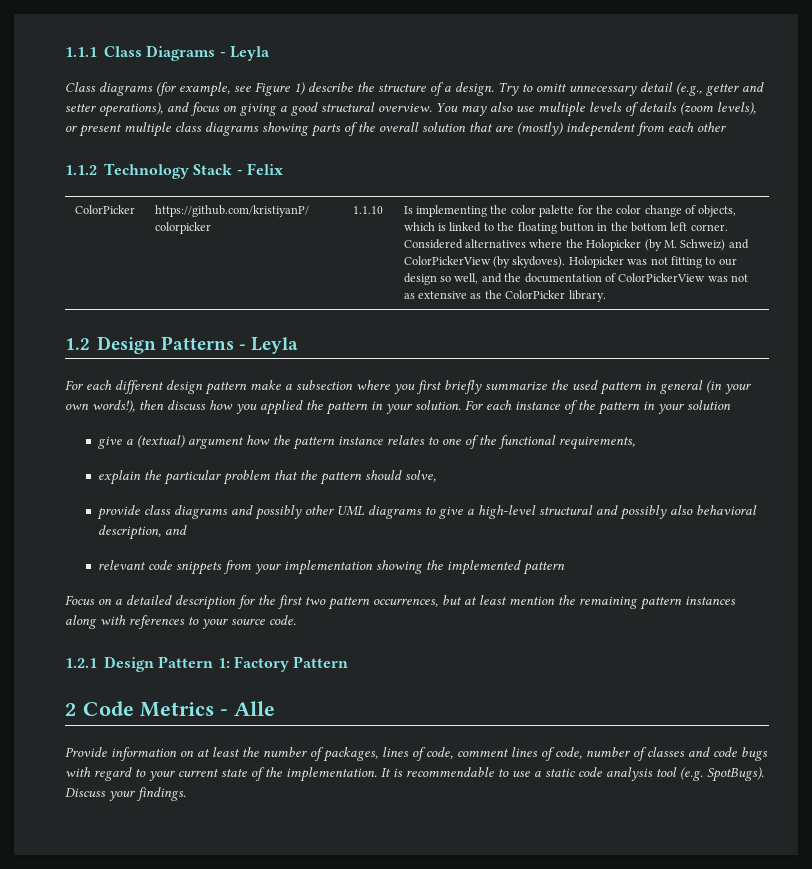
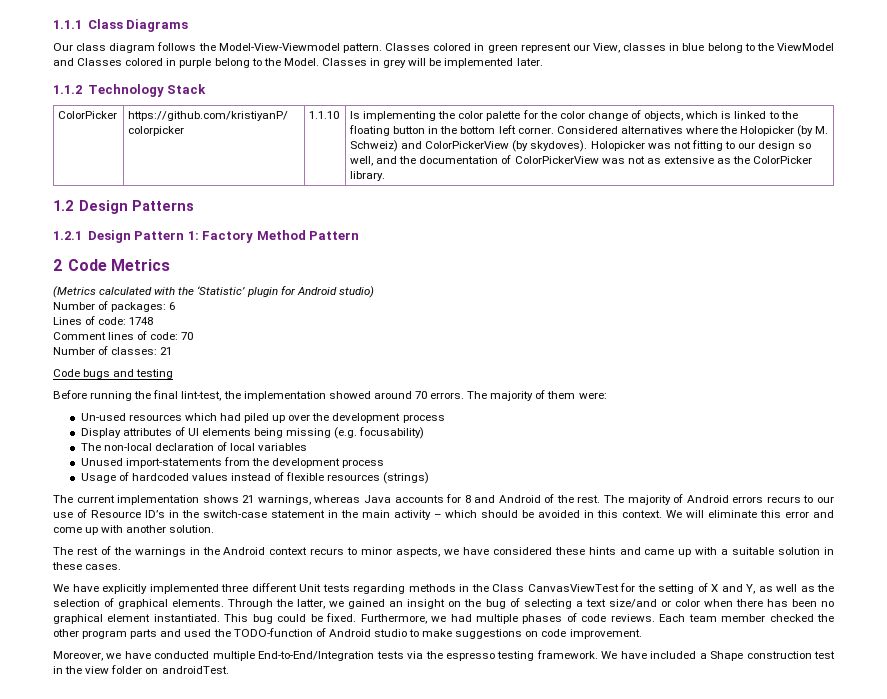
[219,46,270,61] [65,82,764,97] [65,102,756,117] [65,122,726,137] - Leyla // Class diagrams (for example, see Figure 1) describe the structure of a design. Try to omitt unnecessary detail (e.g., getter and setter operations), and focus on giving a good structural overview. You may also use multiple levels of details (zoom levels), or present multiple class diagrams showing parts of the overall solution that are (mostly) independent from each other -> [53,42,834,53] [53,58,543,68] // Our class diagram follows the Model-View-Viewmodel pattern. Classes colored in green represent our View, classes in blue belong to the ViewModel and Classes colored in purple belong to the Model. Classes in grey will be implemented later.
[236,163,283,175] - Felix -> (207, 89) none
[239,337,299,354] [65,380,751,395] [65,400,731,415] [98,435,636,450] [98,470,437,485] [97,505,758,520] [98,525,188,540] [98,560,566,575] [65,595,736,610] [65,615,296,629] - Leyla // For each different design pattern make a subsection where you first briefly summarize the used pattern in general (in your own words!), then discuss how you applied the pattern in your solution. For each instance of the pattern in your solution // give a (textual) argument how the pattern instance relates to one of the functional requirements, // explain the particular problem that the pattern should solve, // provide class diagrams and possibly other UML diagrams to give a high-level structural and possibly also behavioral description, and // relevant code snippets from your implementation showing the implemented pattern // Focus on a detailed description for the first two pattern occurrences, but at least mention the remaining pattern instances along with references to your source code. -> (194, 205) none
(289, 664) none -> [256,230,306,240] Method
[220,701,275,716] [65,747,768,762] [65,767,764,782] [65,787,186,801] - Alle // Provide information on at least the number of packages, lines of code, comment lines of code, number of classes and code bugs with regard to your current state of the implementation. It is recommendable to use a static code analysis tool (e.g. SpotBugs). Discuss your findings. -> [53,286,374,298] [53,301,176,312] [53,316,154,325] [53,331,194,340] [53,346,173,355] [53,369,174,379] [53,390,607,401] [80,413,445,423] [80,427,425,439] [80,442,308,451] [80,457,385,468] [80,472,430,484] [53,494,835,505] [53,509,835,520] [53,525,215,535] [53,546,834,557] [52,562,122,570] [53,583,834,594] [53,598,834,609] [53,613,835,624] [53,628,642,639] [53,650,836,661] [53,665,229,674] // (Metrics calculated with the ‘Statistic’ plugin for Android studio) // Number of packages: 6 // Lines of code: 1748 // Comment lines of code: 70 // Number of classes: 21 // Code bugs and testing // Before running the final lint-test, the implementation showed around 70 errors. The majority of them were: // Un-used resources which had piled up over the development process // Display attributes of UI elements being missing (e.g. focusability) // The non-local declaration of local variables // Unused import-statements from the development process // Usage of hardcoded values instead of flexible resources (strings) // The current implementation shows 21 warnings, whereas Java accounts for 8 and Android of the rest. The majority of Android errors recurs to our use of Resource ID’s in the switch-case statement in the main activity – which should be avoided in this context. We will eliminate this error and come up with another solution. // The rest of the warnings in the Android context recurs to minor aspects, we have considered these hints and came up with a suitable solution in these cases. // We have explicitly implemented three different Unit tests regarding methods in the Class CanvasViewTest for the setting of X and Y, as well as the selection of graphical elements. Through the latter, we gained an insight on the bug of selecting a text size/and or color when there has been no graphical element instantiated. This bug could be fixed. Furthermore, we had multiple phases of code reviews. Each team member checked the other program parts and used the TODO-function of Android studio to make suggestions on code improvement. // Moreover, we have conducted multiple End-to-End/Integration tests via the espresso testing framework. We have included a Shape construction test in the view folder on androidTest.

